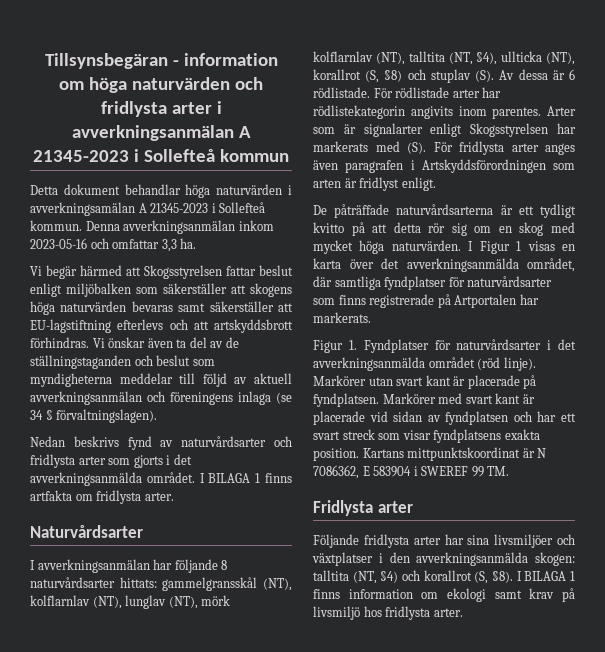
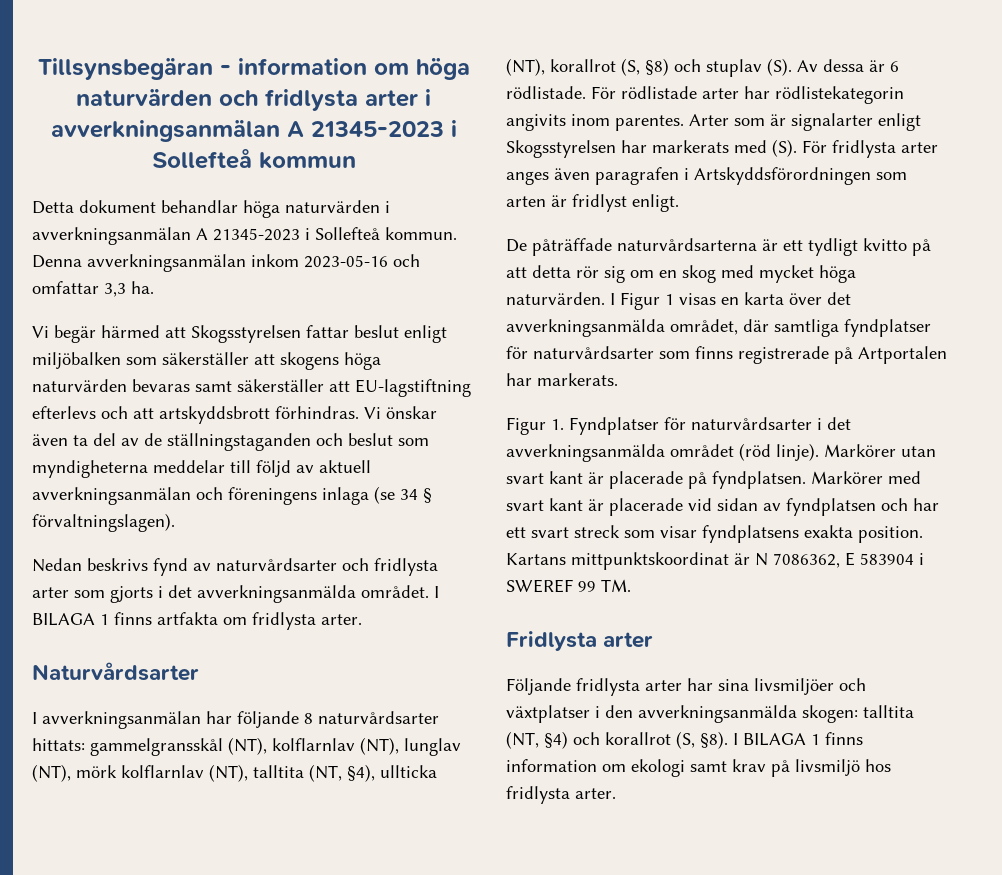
[30,202,135,216] avverkningsamälan -> [32,227,191,245] avverkningsanmälan

